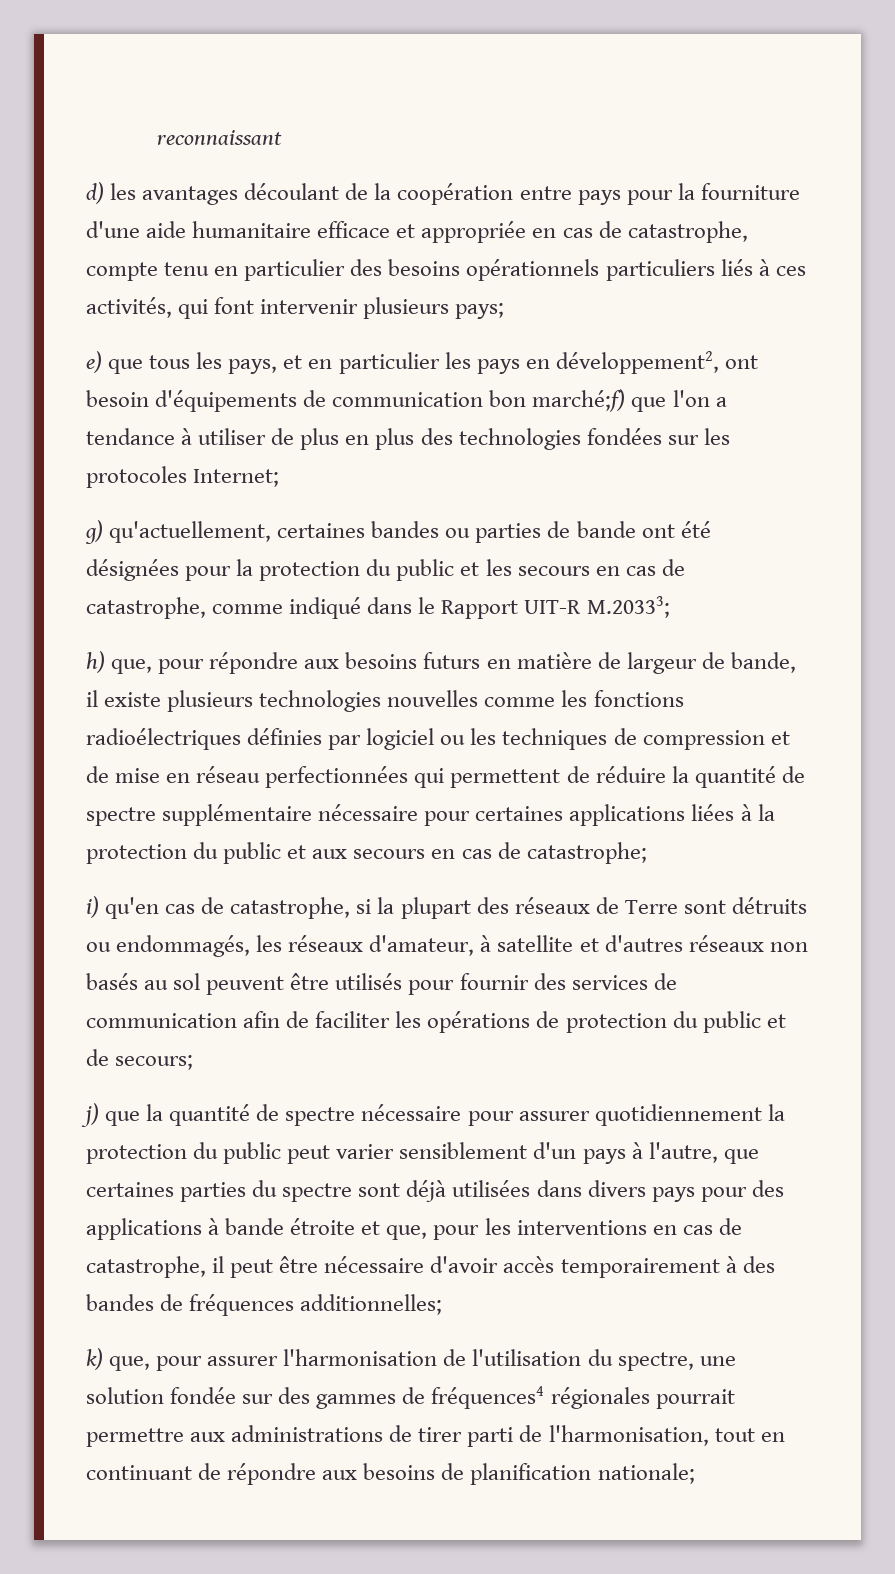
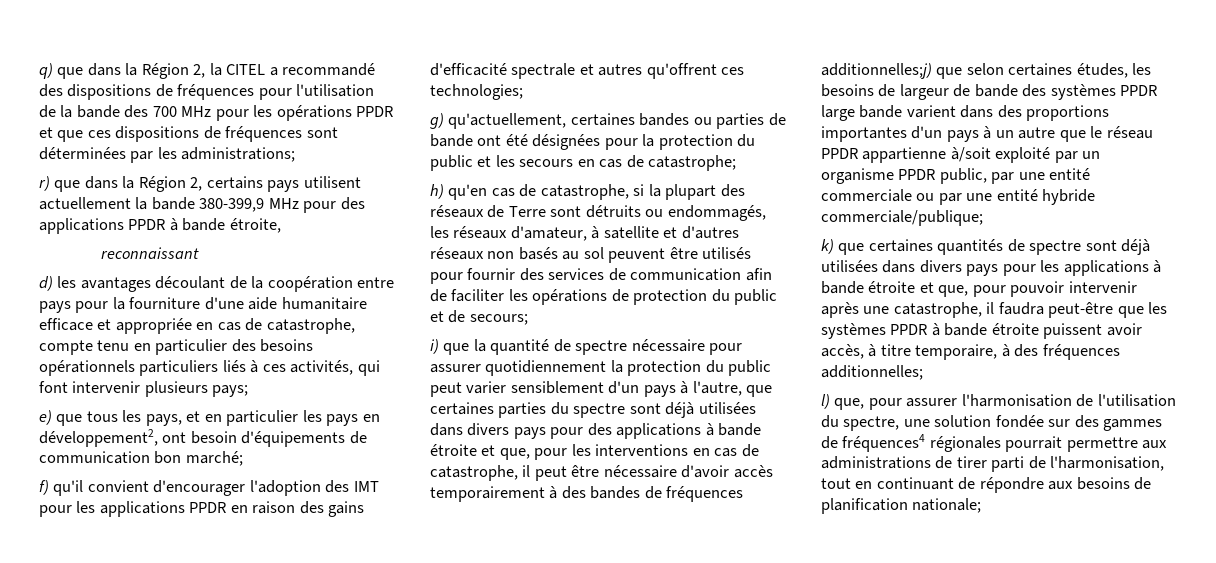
(157, 137) none -> [39,63,376,79] [39,84,375,100] [39,105,394,121] [39,126,338,142] [39,147,296,163] [39,176,361,192] [39,197,365,213] [39,218,281,234] q) que dans la Région 2, la CITEL a recommandé des dispositions de fréquences pour l'utilisation de la bande des 700 MHz pour les opérations PPDR et que ces dispositions de fréquences sont déterminées par les administrations; // r) que dans la Région 2, certains pays utilisent actuellement la bande 380-399,9 MHz pour des applications PPDR à bande étroite, //
[532,389,727,412] [86,428,730,450] [86,466,280,488] marché;f) que l'on a tendance à utiliser de plus en plus des technologies fondées sur les protocoles Internet; -> [185,451,243,466] [39,480,379,496] [39,501,365,517] [430,63,745,79] [430,84,523,100] marché; // f) qu'il convient d'encourager l'adoption des IMT pour les applications PPDR en raison des gains d'efficacité spectrale et autres qu'offrent ces technologies;
[86,596,670,619] [86,651,796,674] [86,690,684,712] [86,728,790,750] [86,766,805,788] [86,804,775,826] [86,842,647,864] [86,896,99,918] catastrophe, comme indiqué dans le Rapport UIT-R M.20333; // h) que, pour répondre aux besoins futurs en matière de largeur de bande, il existe plusieurs technologies nouvelles comme les fonctions radioélectriques définies par logiciel ou les techniques de compression et de mise en réseau perfectionnées qui permettent de réduire la quantité de spectre supplémentaire nécessaire pour certaines applications liées à la protection du public et aux secours en cas de catastrophe; // i) -> [648,155,737,171] [430,184,444,199] catastrophe; // h)
[81,1103,99,1127] j) -> [430,339,439,354] i)
(295, 1305) none -> [821,63,1152,79] [821,84,1158,100] [821,105,1110,121] [821,126,1153,142] [821,147,1101,163] [821,168,1091,184] [821,189,1096,205] [821,210,983,226] [821,239,1151,255] [821,260,1162,276] [821,281,1137,297] [821,302,1168,318] [821,323,1142,339] [821,344,1120,360] additionnelles;j) que selon certaines études, les besoins de largeur de bande des systèmes PPDR large bande varient dans des proportions importantes d'un pays à un autre que le réseau PPDR appartienne à/soit exploité par un organisme PPDR public, par une entité commerciale ou par une entité hybride commerciale/publique; // k) que certaines quantités de spectre sont déjà utilisées dans divers pays pour les applications à bande étroite et que, pour pouvoir intervenir après une catastrophe, il faudra peut-être que les systèmes PPDR à bande étroite puissent avoir accès, à titre temporaire, à des fréquences
[86,1348,103,1370] k) -> [821,394,830,409] l)

